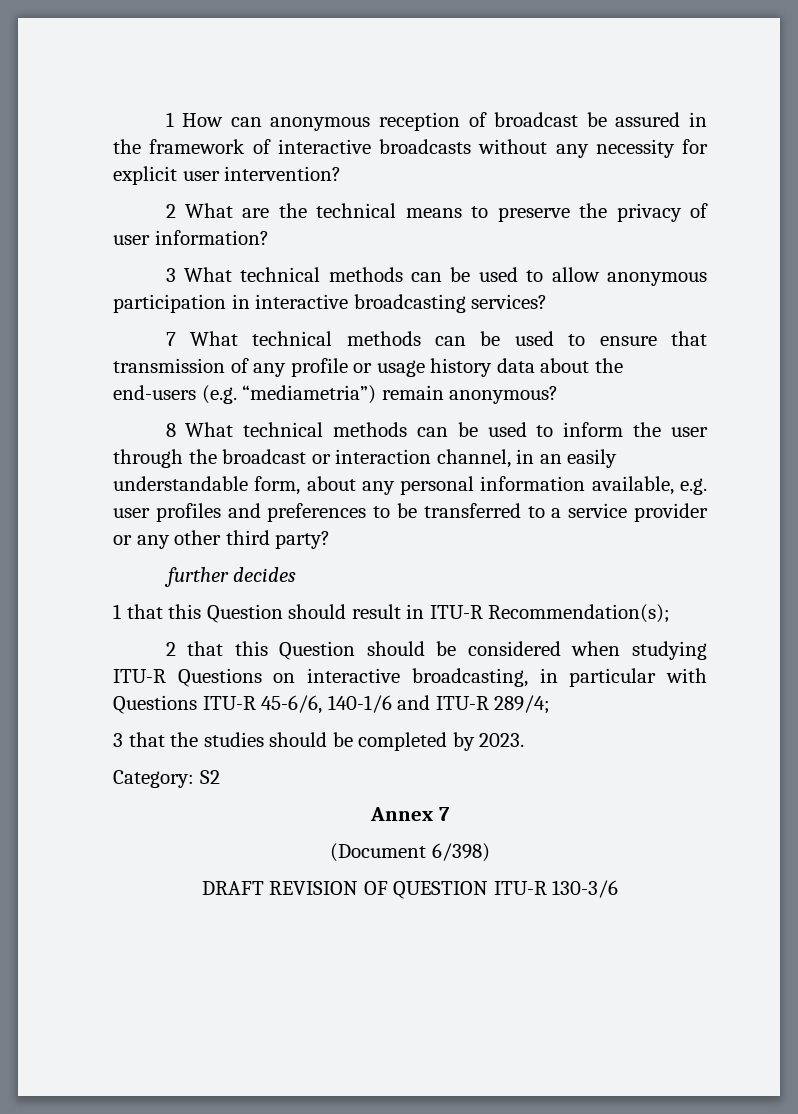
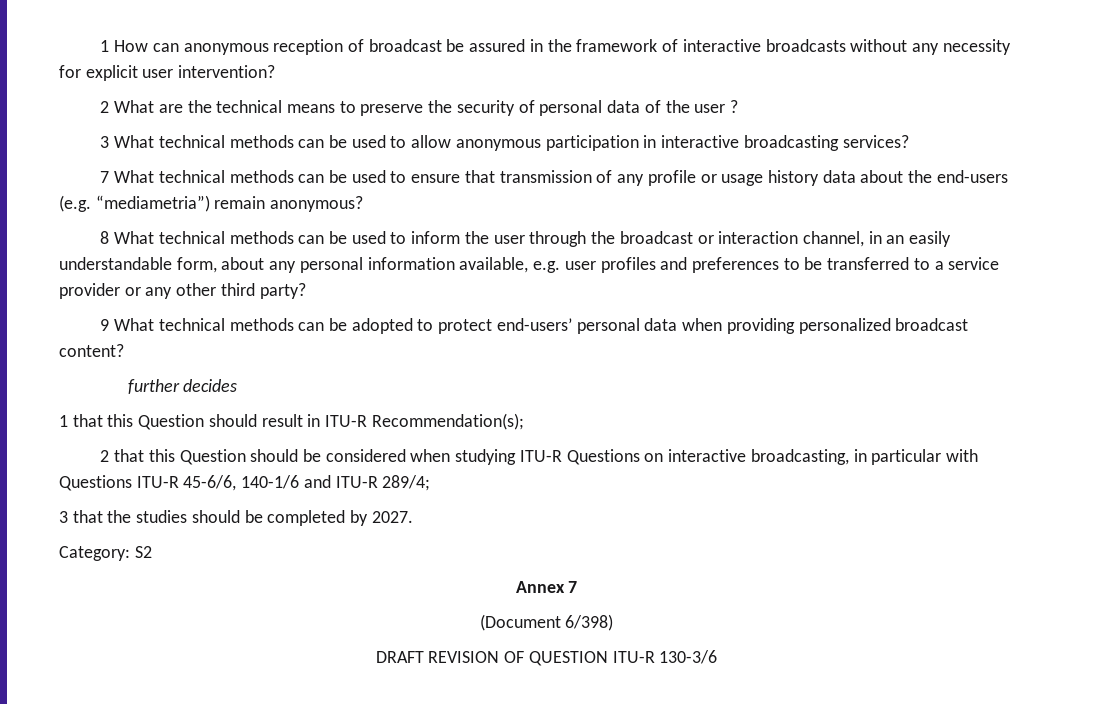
[616,203,708,222] [113,230,269,245] privacy of user information? -> [456,100,738,116] security of personal data of the user ?
(331, 540) none -> [100,318,969,334] [59,344,124,357] // 9 What technical methods can be adopted to protect end-users’ personal data when providing personalized broadcast content?
[479,733,525,747] 2023. -> [371,511,413,523] 2027.

